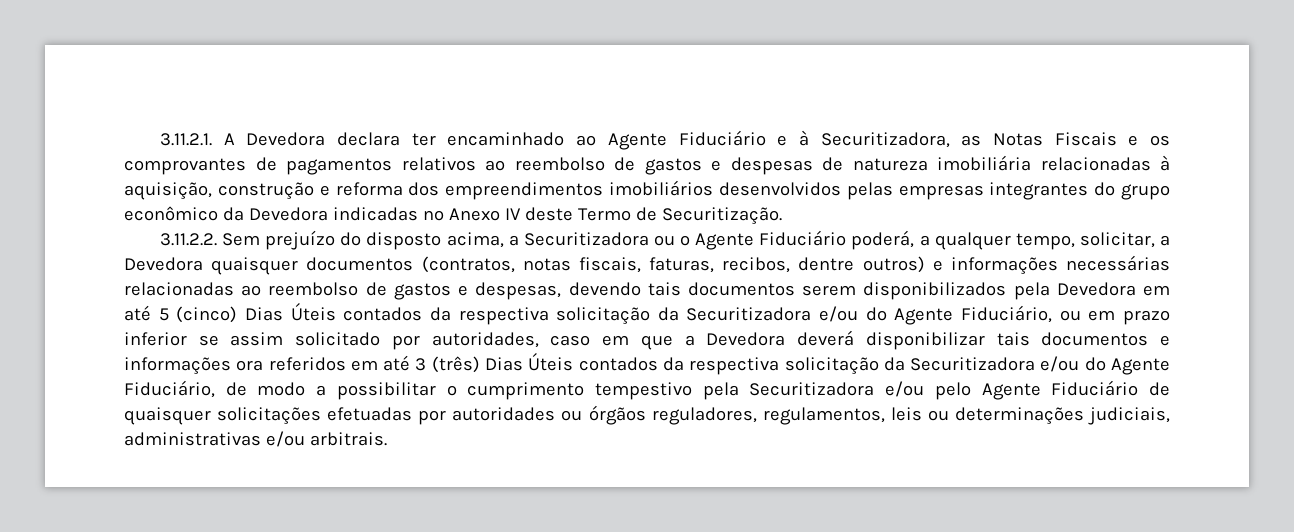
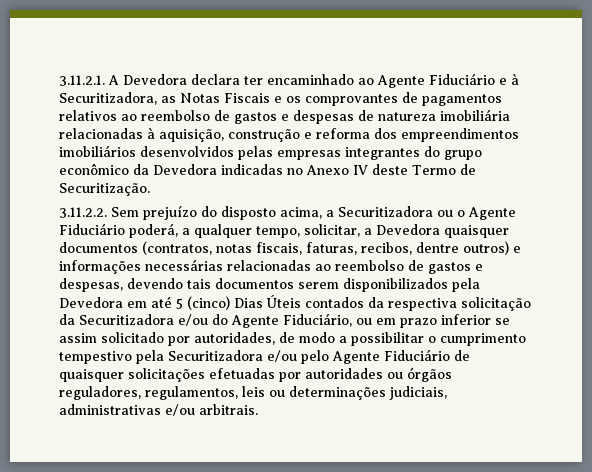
[550,330,1171,350] [124,353,1170,375] [124,380,215,398] caso em que a Devedora deverá disponibilizar tais documentos e informações ora referidos em até 3 (três) Dias Úteis contados da respectiva solicitação da Securitizadora e/ou do Agente Fiduciário, -> (275, 338) none

